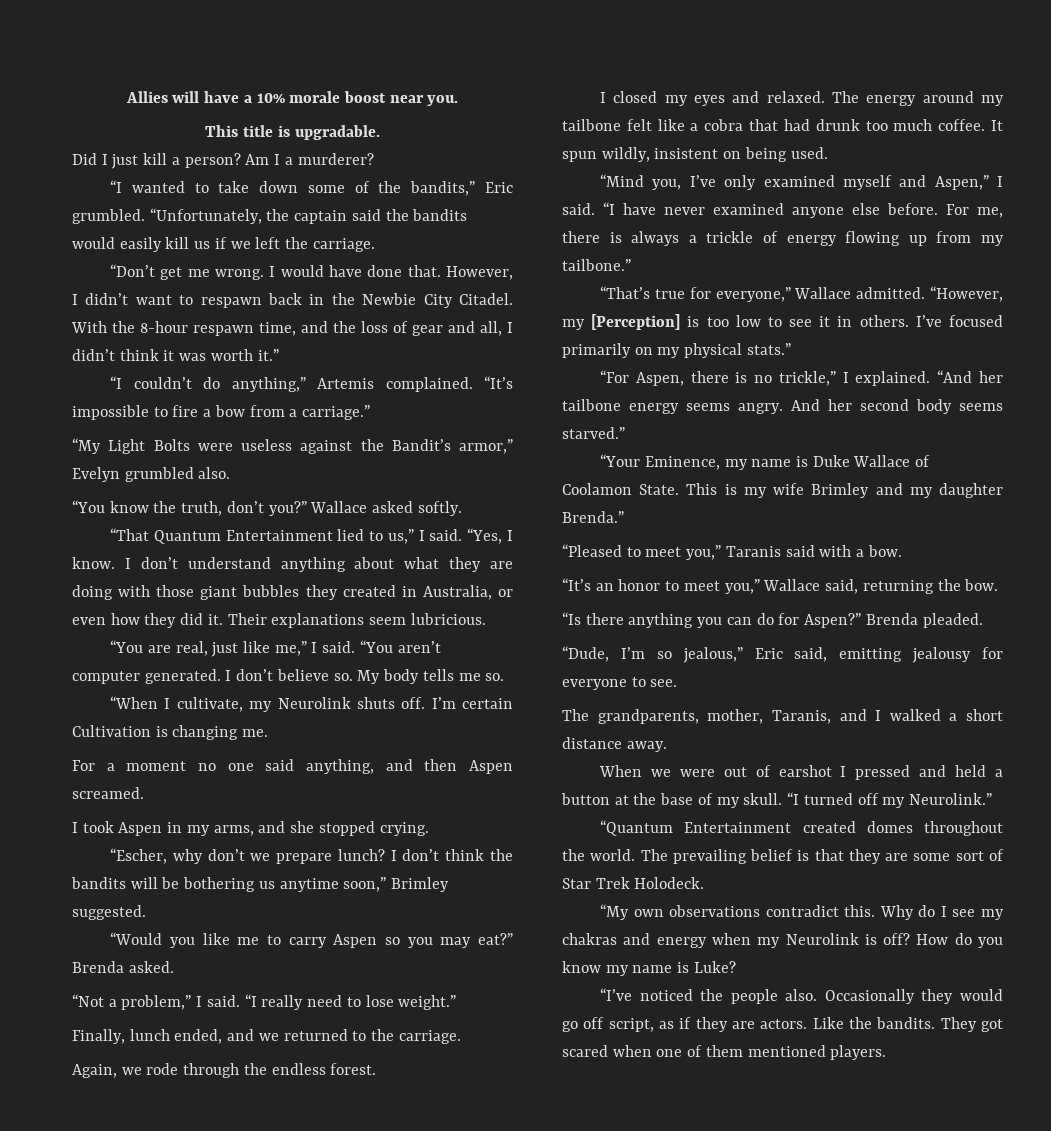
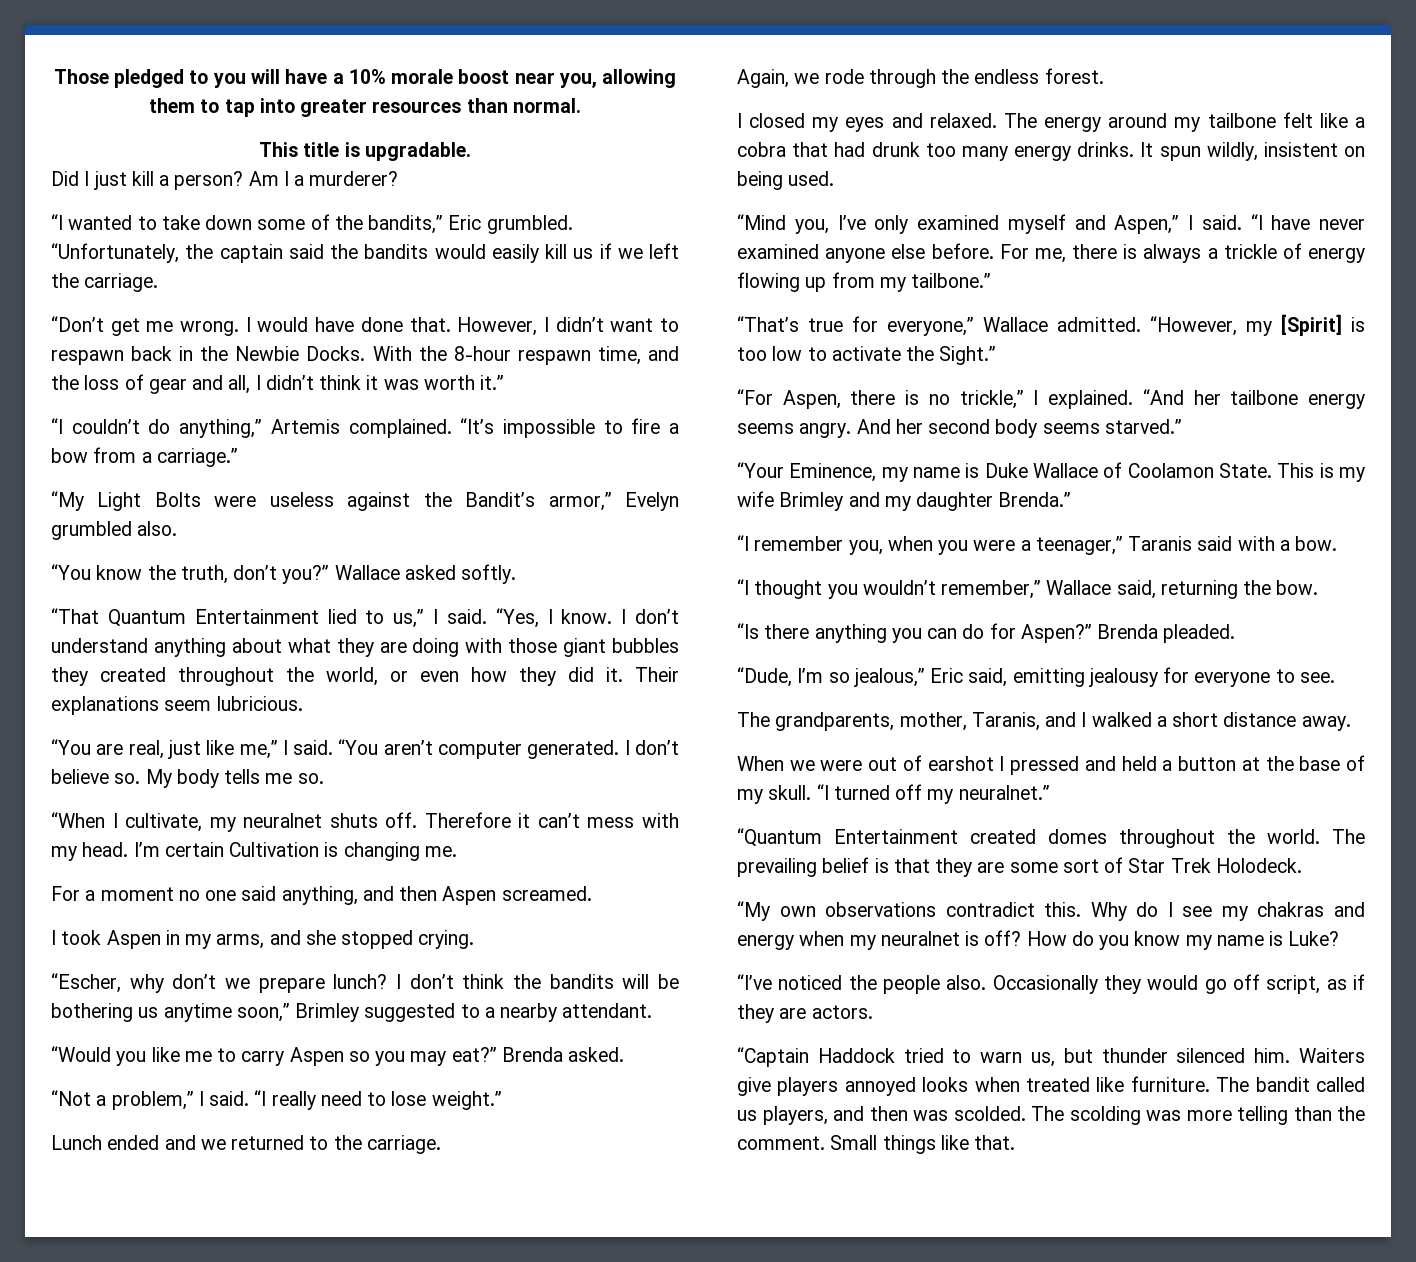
[125,91,168,103] Allies -> [53,69,246,88] Those pledged to you
[427,95,459,106] you. -> [558,69,677,88] [149,98,581,117] you, allowing them to tap into greater resources than normal.
[423,293,513,308] City Citadel. -> [306,346,366,361] Docks.
[401,585,492,600] in Australia, -> [178,667,378,686] throughout the world,
[277,697,351,709] Neurolink -> [243,813,323,828] neuralnet
(426, 703) none -> [424,812,679,828] [51,842,129,861] Therefore it can’t mess with my head.
[72,905,146,920] suggested. -> [364,1003,653,1022] suggested to a nearby attendant.
[72,1029,223,1044] Finally, lunch ended, -> [51,1135,160,1150] Lunch ended
[893,119,986,131] much coffee. -> [961,142,1135,161] many energy drinks.
[591,314,681,330] [Perception] -> [1281,314,1342,336] [Spirit]
[789,315,1003,327] [562,343,791,358] see it in others. I’ve focused primarily on my physical stats.” -> [831,346,997,365] activate the Sight.”
[562,544,722,560] “Pleased to meet you,” -> [737,535,1123,555] “I remember you, when you were a teenager,”
[562,578,760,594] “It’s an honor to meet you,” -> [737,579,1042,599] “I thought you wouldn’t remember,”
[908,793,992,805] Neurolink.” -> [958,785,1050,800] neuralnet.”
[785,933,859,945] Neurolink -> [880,931,960,946] neuralnet
[812,1017,1003,1032] [562,1045,887,1060] Like the bandits. They got scared when one of them mentioned players. -> [737,1047,1365,1067] [737,1076,1365,1096] [737,1106,1365,1125] [737,1135,1016,1154] // “Captain Haddock tried to warn us, but thunder silenced him. Waiters give players annoyed looks when treated like furniture. The bandit called us players, and then was scolded. The scolding was more telling than the comment. Small things like that.

